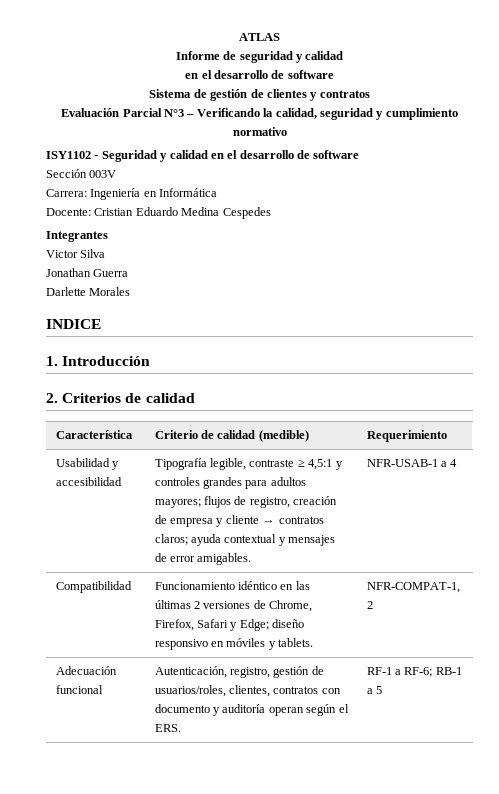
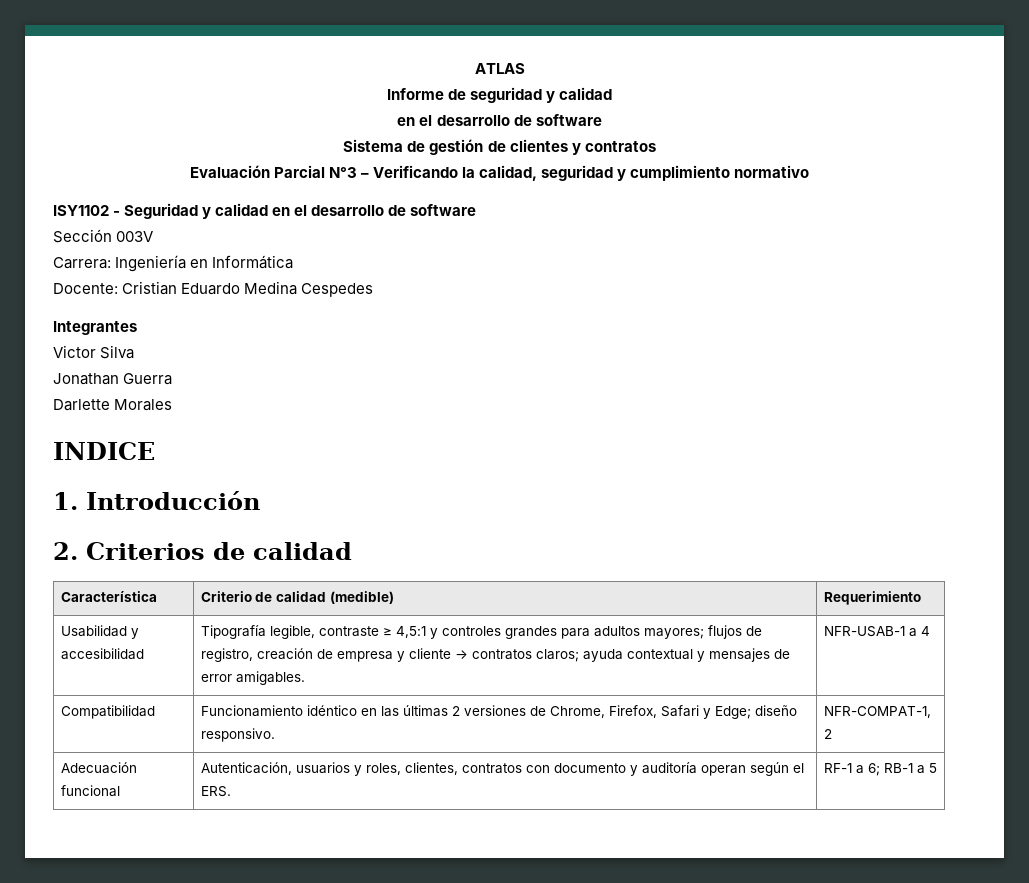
[154,638,314,650] responsivo en móviles y tablets. -> [200,728,275,742] responsivo.
[230,666,324,678] [154,685,226,697] registro, gestión de usuarios/roles, -> [295,762,401,776] usuarios y roles,
[404,667,433,677] RF-6; -> [867,763,880,776] 6;

